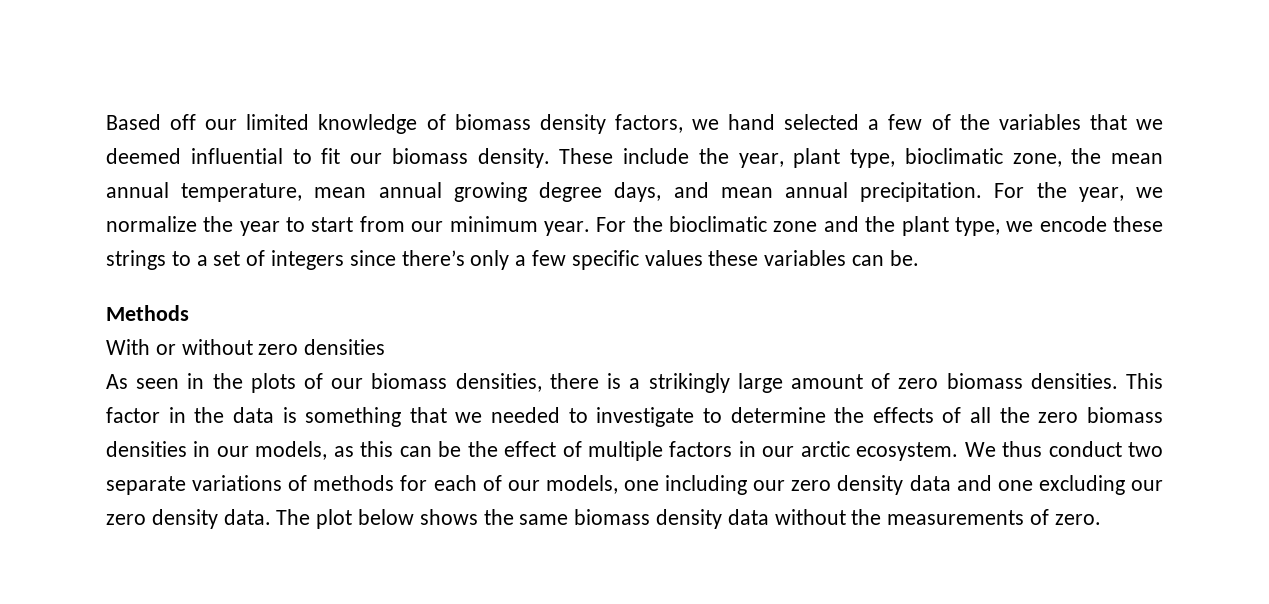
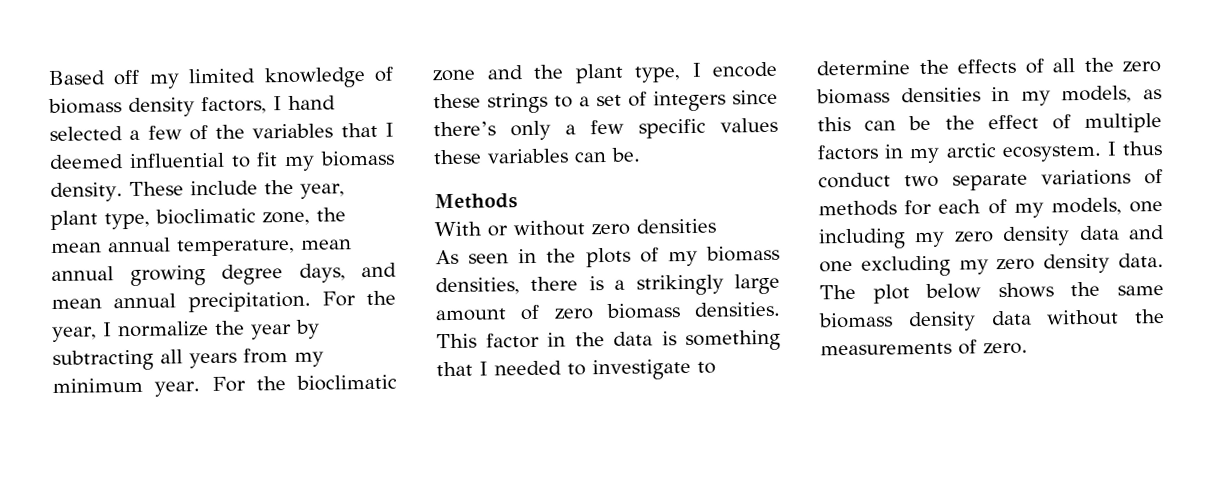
[205,119,238,130] our -> [148,73,180,89] my
[691,119,719,130] we -> [273,96,282,111] I
[1135,119,1163,130] we -> [385,122,394,137] I
[350,153,382,164] our -> [284,155,316,172] my
[1135,187,1163,198] we -> [102,322,112,337] I
[286,216,444,232] to start from our -> [294,319,320,339] [52,348,324,371] by subtracting all years from my
[1006,221,1034,232] we -> [691,62,701,77] I
[331,378,364,389] our -> [667,250,698,267] my
[455,412,483,423] we -> [479,361,488,376] I
[216,446,249,457] our -> [1020,90,1051,106] my
[762,446,795,457] our -> [909,147,941,164] my
[964,442,996,457] We -> [1106,141,1116,156] I
[507,480,540,491] our -> [1013,202,1044,218] my
[753,480,786,491] our -> [914,231,946,248] my
[1130,480,1163,491] our -> [958,259,989,275] my

